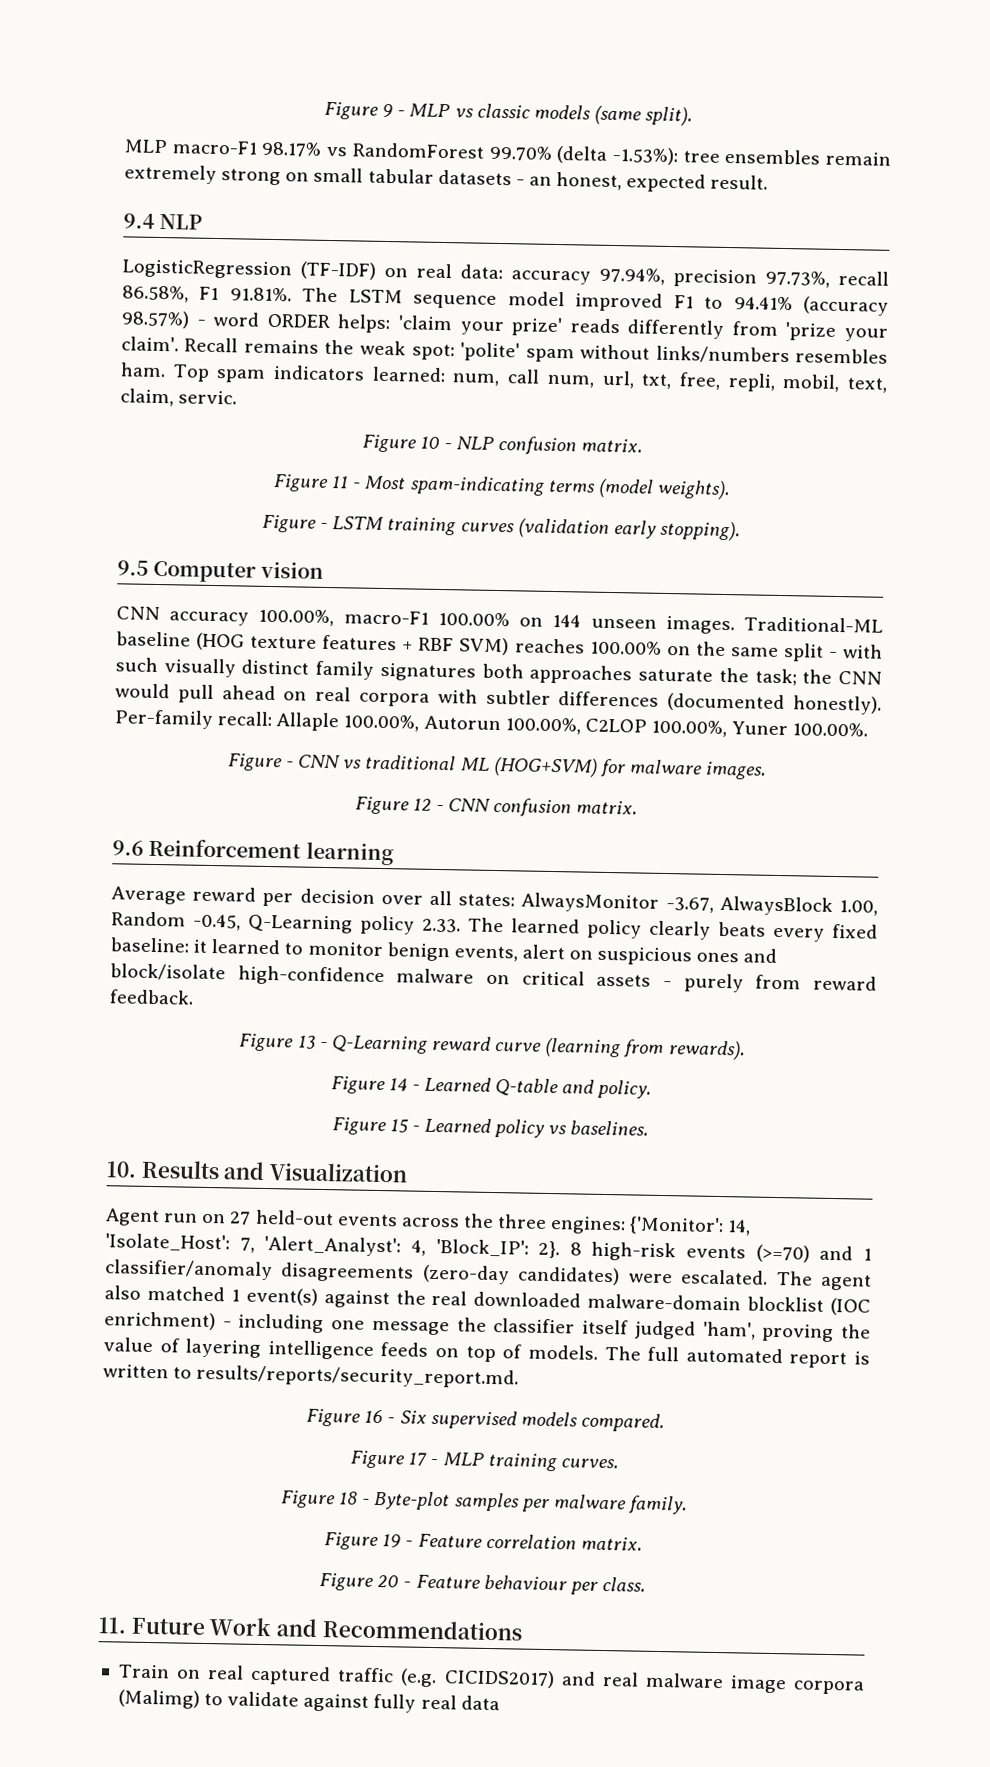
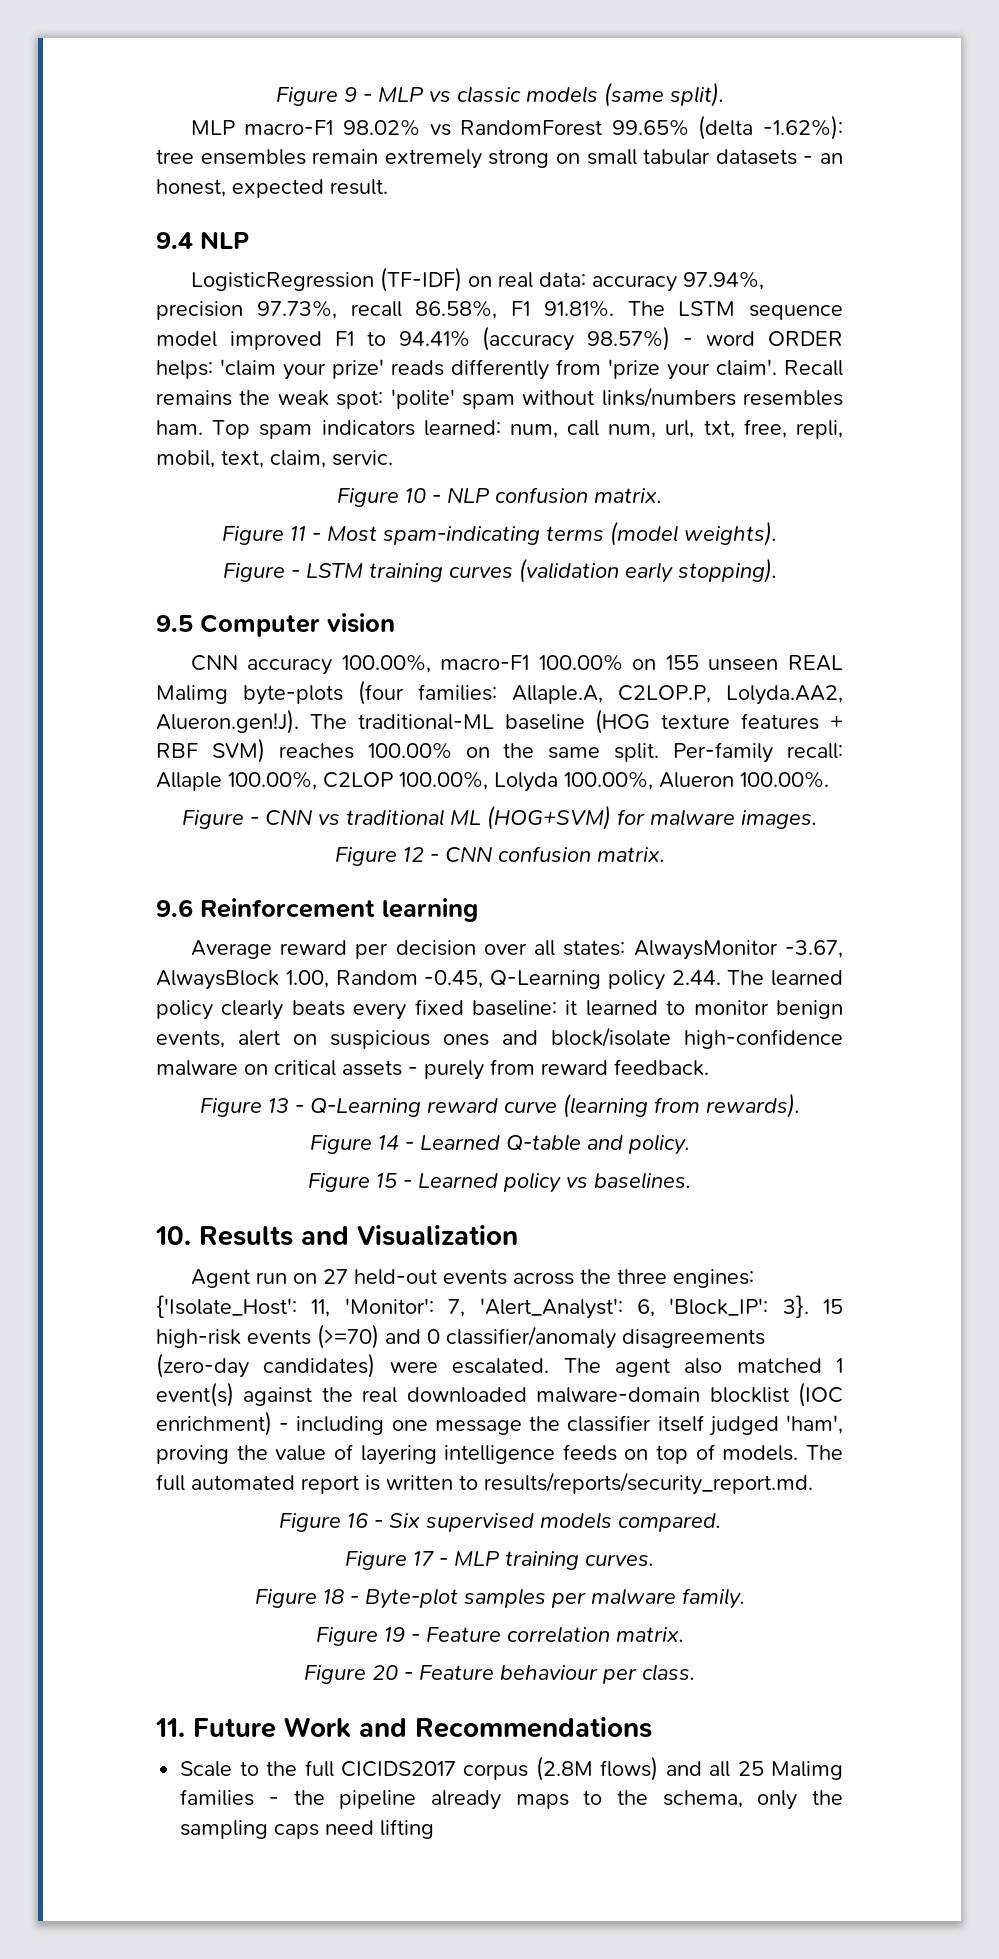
[261,141,323,157] 98.17% -> [342,119,420,136] 98.02%
[488,145,678,166] 99.70% (delta -1.53%): -> [611,115,843,140] 99.65% (delta -1.62%):
[552,613,884,635] 144 unseen images. Traditional-ML -> [665,655,843,671] [156,680,843,705] [156,709,494,734] 155 unseen REAL Malimg byte-plots (four families: Allaple.A, C2LOP.P, Lolyda.AA2, Alueron.gen!J). The traditional-ML
[782,643,883,662] [115,657,883,687] [115,683,882,715] [114,709,789,738] split - with such visually distinct family signatures both approaches saturate the task; the CNN would pull ahead on real corpora with subtler differences (documented honestly). Per-family recall: Allaple 100.00%, Autorun 100.00%, C2LOP 100.00%, Yuner -> [614,742,844,763] [156,771,734,792] split. Per-family recall: Allaple 100.00%, C2LOP 100.00%, Lolyda 100.00%, Alueron
[422,918,461,933] 2.33. -> [671,970,721,985] 2.44.
[629,1216,752,1236] [105,1233,582,1259] {'Monitor': 14, 'Isolate_Host': 7, 'Alert_Analyst': 4, 'Block_IP': 2}. 8 -> [156,1295,843,1319] {'Isolate_Host': 11, 'Monitor': 7, 'Alert_Analyst': 6, 'Block_IP': 3}. 15
[863,1248,872,1261] 1 -> [427,1329,440,1344] 0
[117,1664,864,1695] [117,1689,500,1713] Train on real captured traffic (e.g. CICIDS2017) and real malware image corpora (Malimg) to validate against fully real data -> [180,1756,843,1781] [180,1789,843,1810] [180,1819,435,1839] Scale to the full CICIDS2017 corpus (2.8M flows) and all 25 Malimg families - the pipeline already maps to the schema, only the sampling caps need lifting

